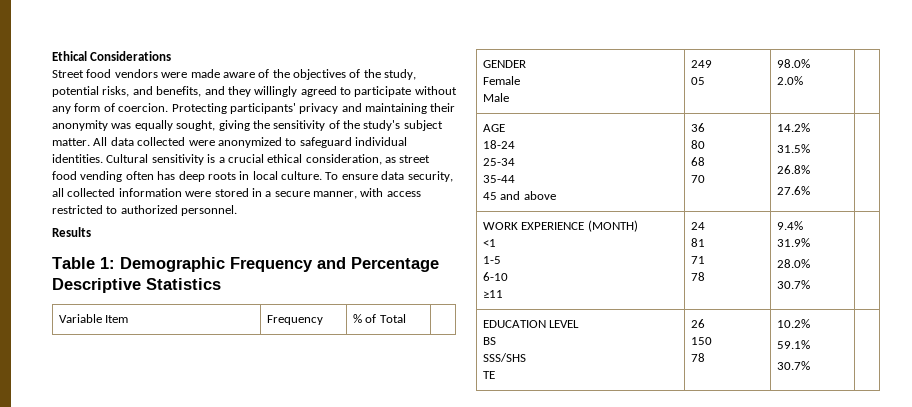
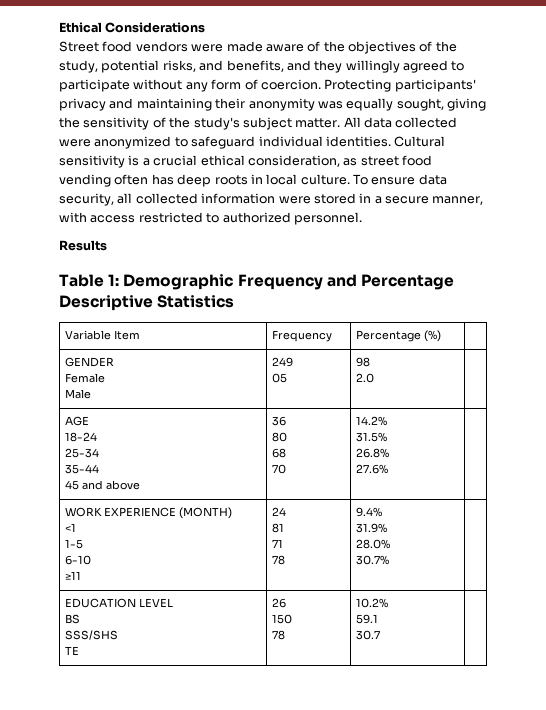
[352,314,406,323] % of Total -> [356,330,442,342] Percentage (%)
[776,59,810,68] [776,76,803,85] 98.0% // 2.0% -> [356,357,371,367] [356,373,375,383] 98 // 2.0
[776,340,810,349] [776,361,810,370] 59.1% // 30.7% -> [356,614,379,624] [356,630,381,640] 59.1 // 30.7

